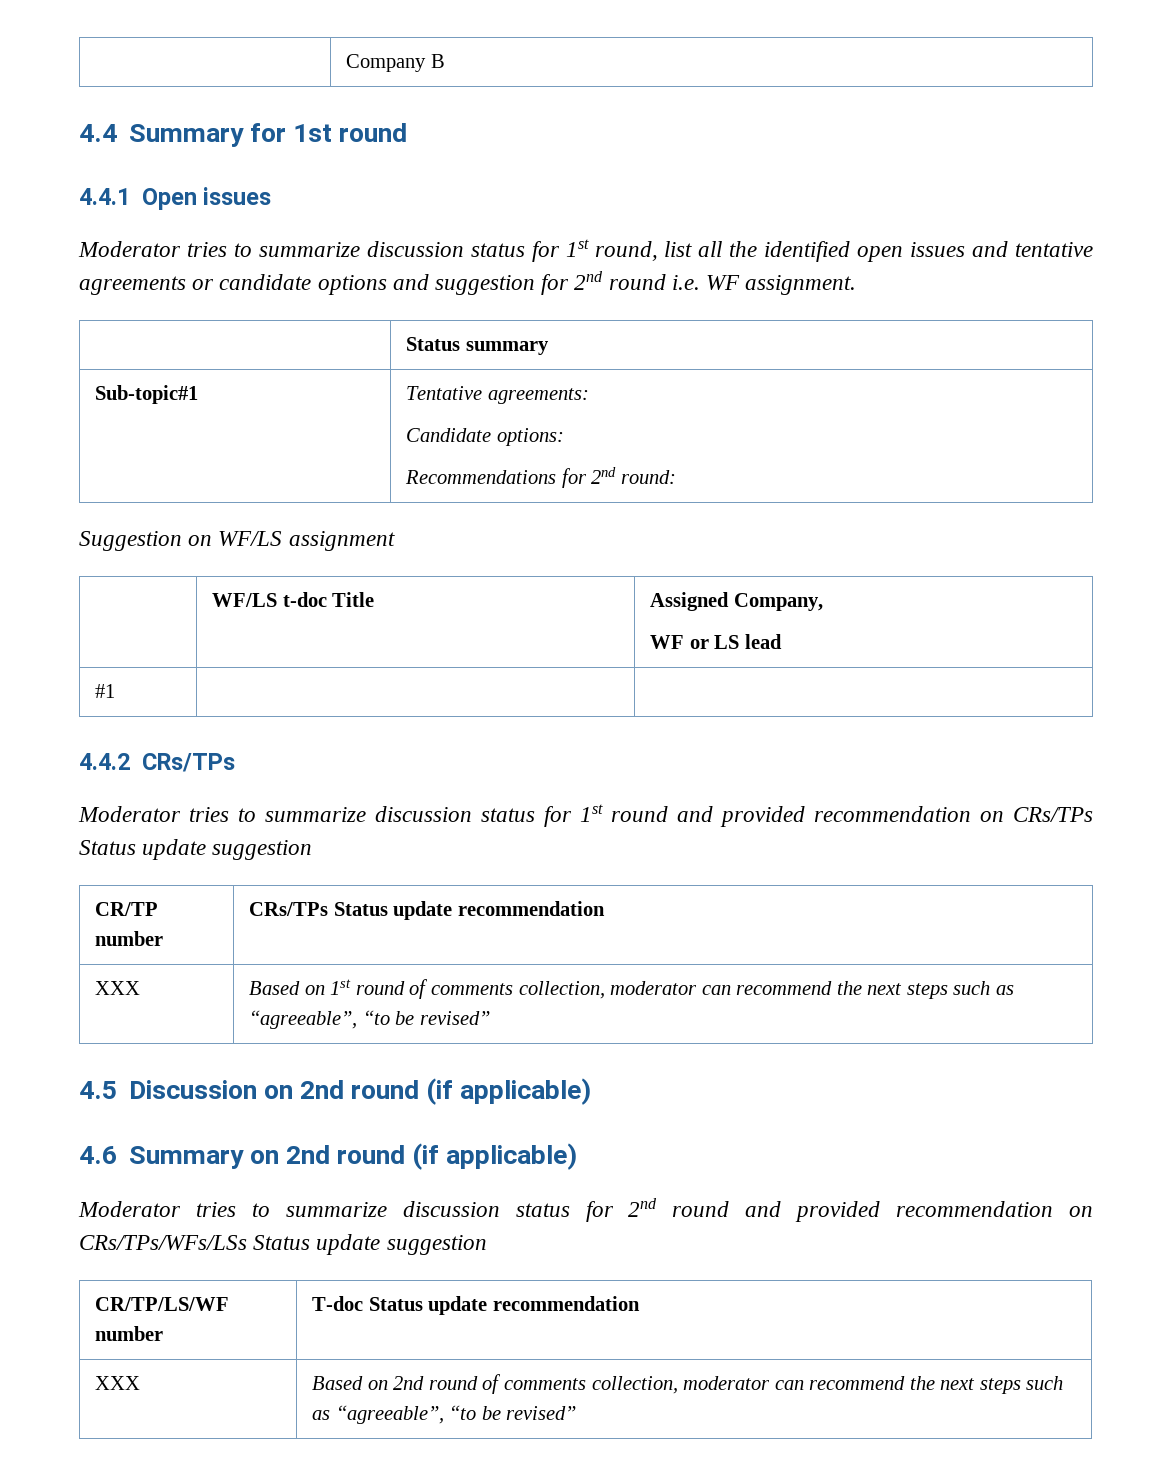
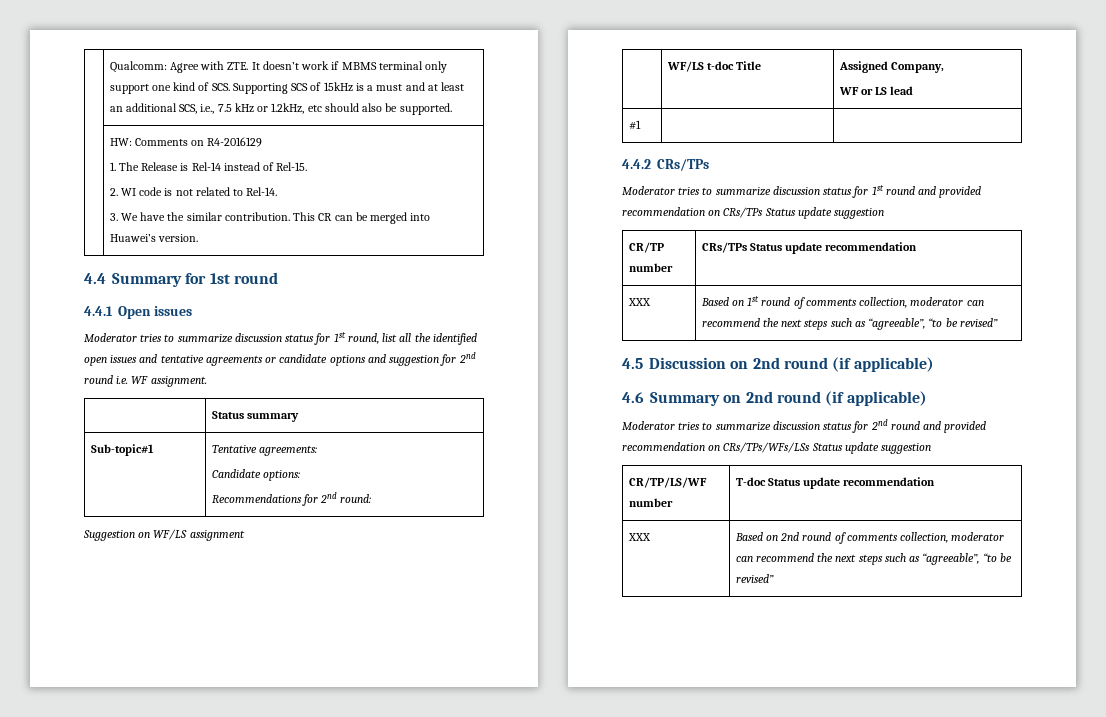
[346,54,445,72] | Company B -> [109,61,448,73] [109,82,465,94] [109,103,452,115] [109,137,263,147] [109,162,308,171] [109,187,278,196] [109,212,431,224] [109,234,198,242] | Qualcomm: Agree with ZTE. It doesn’t work if MBMS terminal only support one kind of SCS. Supporting SCS of 15kHz is a must and at least an additional SCS, i.e., 7.5 kHz or 1.2kHz, etc should also be supported. // | HW: Comments on R4-2016129 // 1. The Release is Rel-14 instead of Rel-15. // 2. WI code is not related to Rel-14. // 3. We have the similar contribution. This CR can be merged into Huawei’s version.

